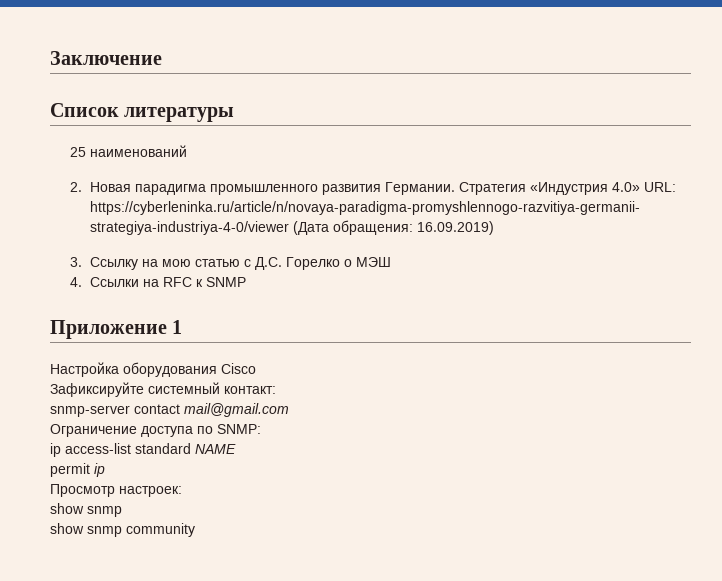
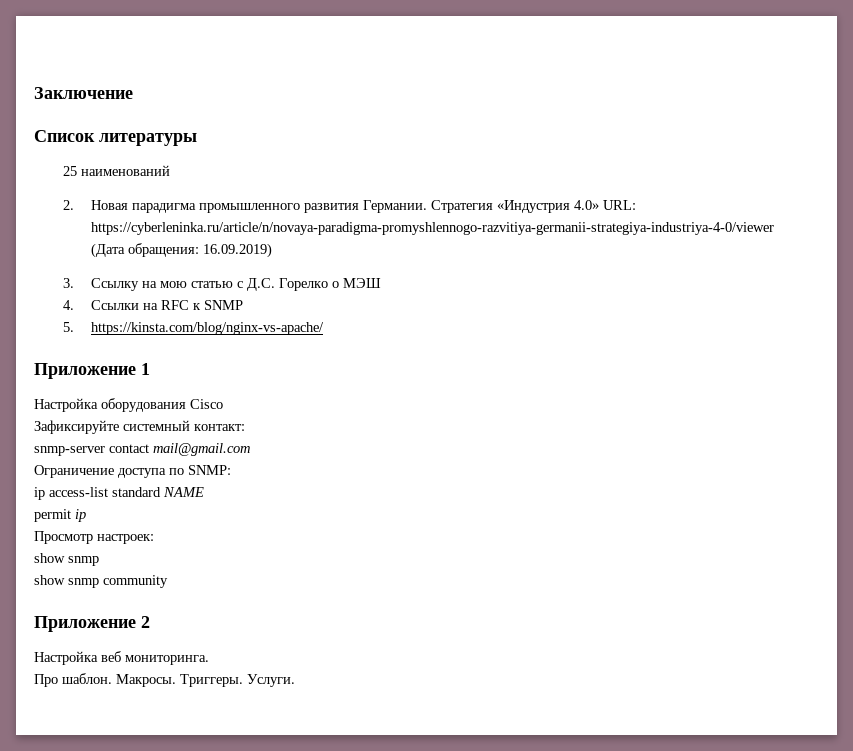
(247, 282) none -> [62,322,325,335] // 5. https://kinsta.com/blog/nginx-vs-apache/
(195, 530) none -> [34,616,150,632] [34,651,209,665] [34,673,295,687] // Приложение 2 // Настройка веб мониторинга. // Про шаблон. Макросы. Триггеры. Услуги.

